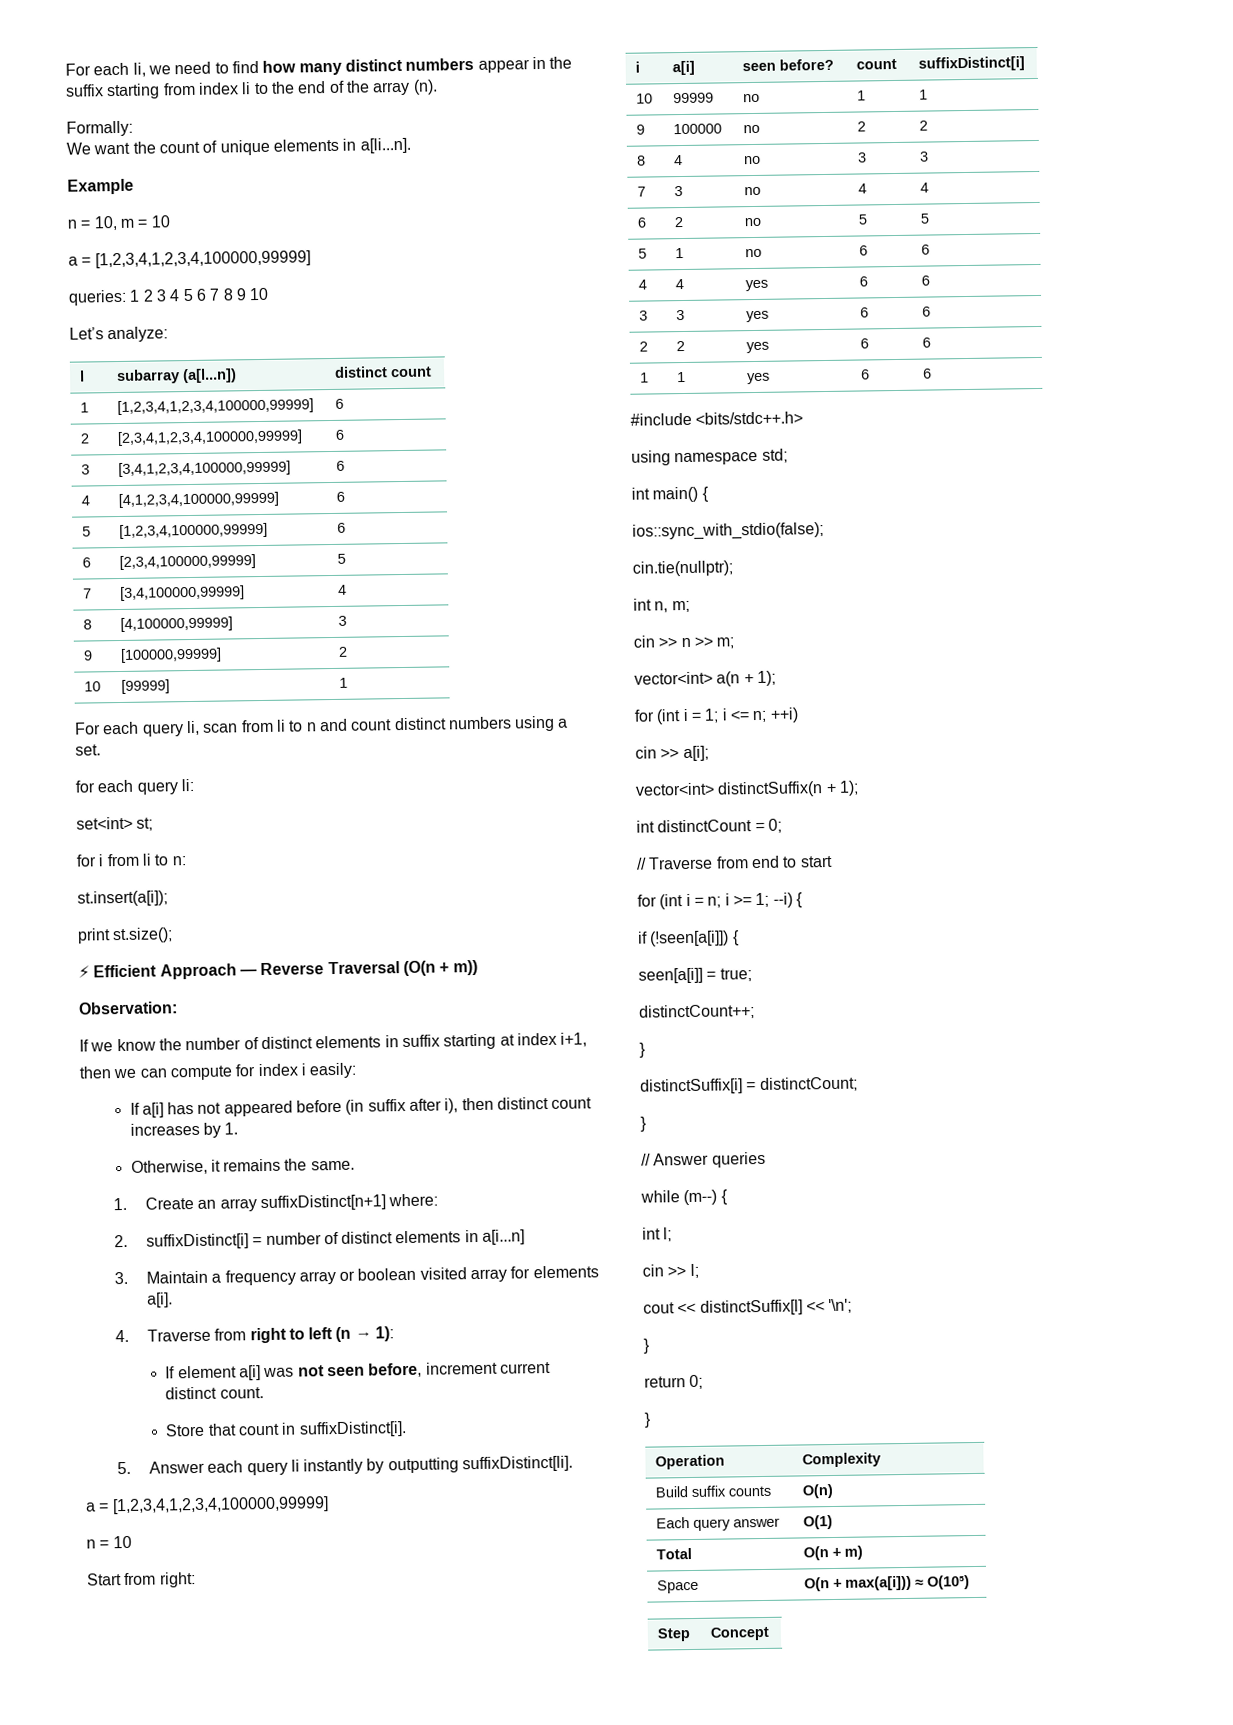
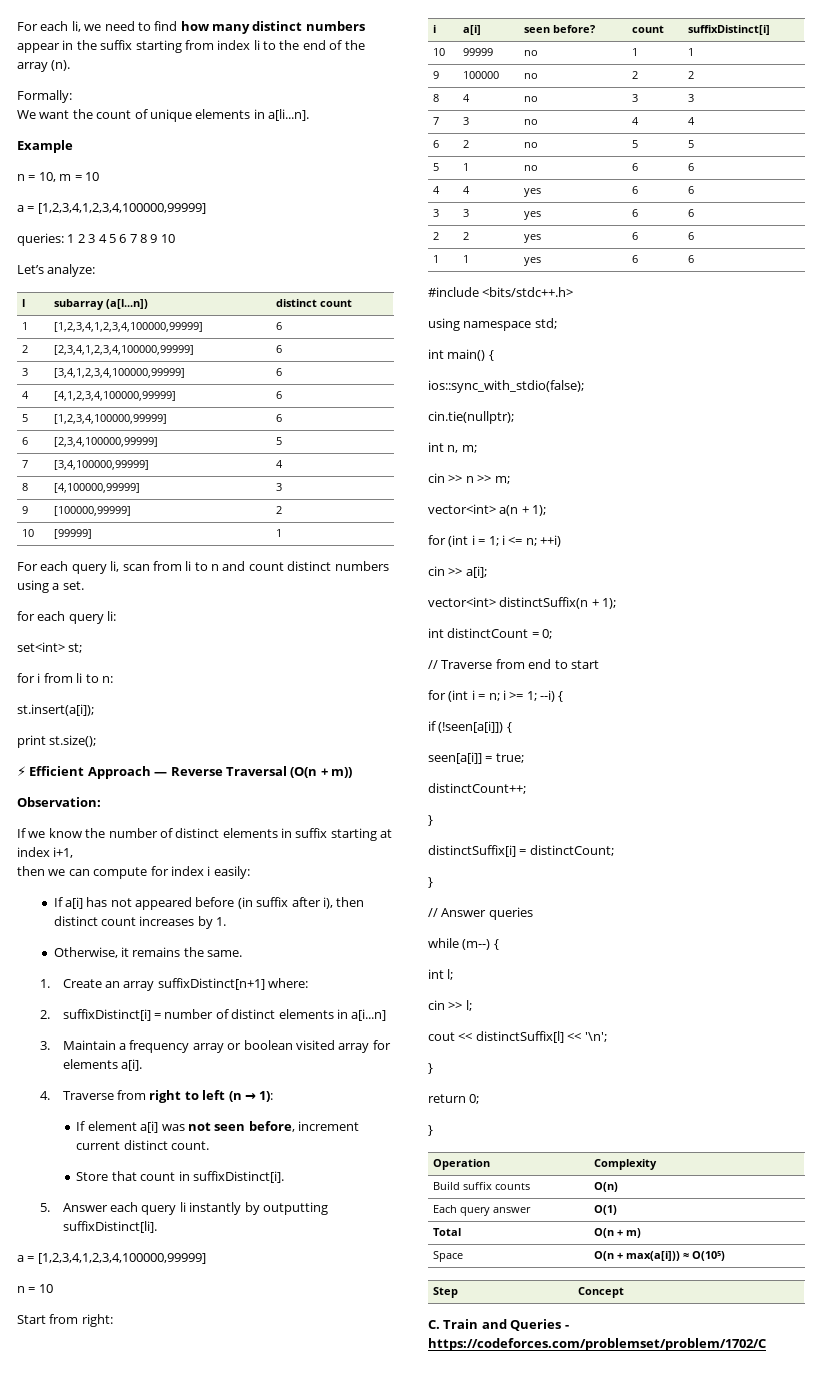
(771, 1633) none -> [428,1319,569,1331] [428,1338,766,1351] // C. Train and Queries - https://codeforces.com/problemset/problem/1702/C

